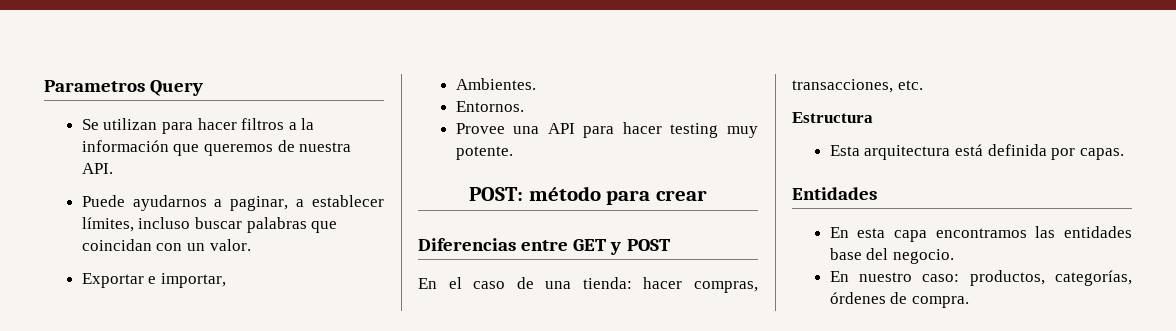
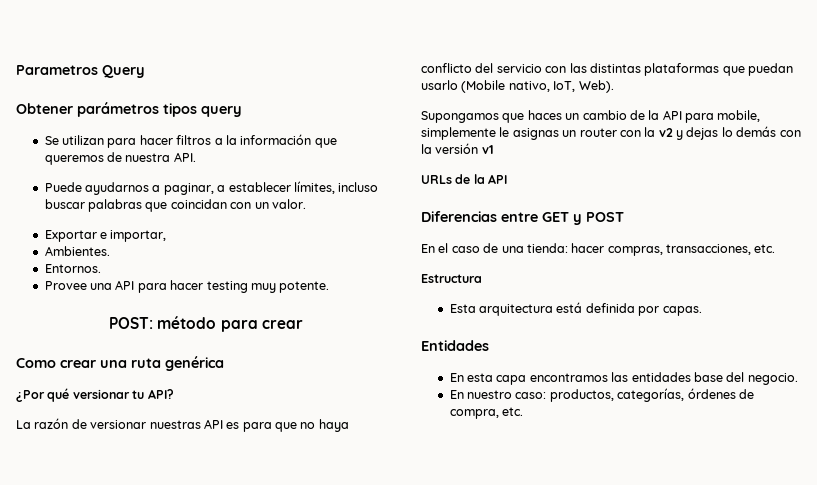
(204, 88) none -> [16,102,242,117] // Obtener parámetros tipos query
(707, 195) none -> [16,356,224,371] [16,388,174,402] [16,418,349,432] [421,63,793,76] [421,80,614,93] [421,110,761,123] [421,126,801,140] [421,143,494,154] [421,174,508,184] // Como crear una ruta genérica // ¿Por qué versionar tu API? // La razón de versionar nuestras API es para que no haya conflicto del servicio con las distintas plataformas que puedan usarlo (Mobile nativo, IoT, Web). // Supongamos que haces un cambio de la API para mobile, simplemente le asignas un router con la v2 y dejas lo demás con la versión v1 // URLs de la API
[911,296,969,308] compra. -> [449,407,524,419] compra, etc.

